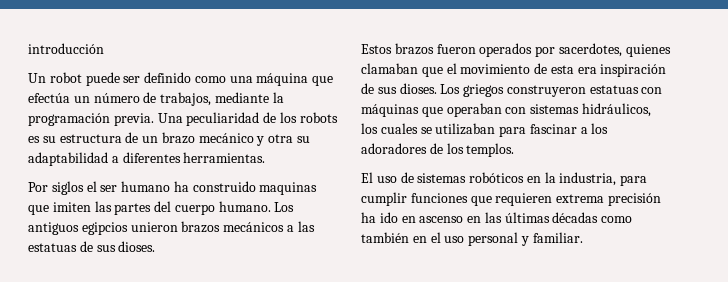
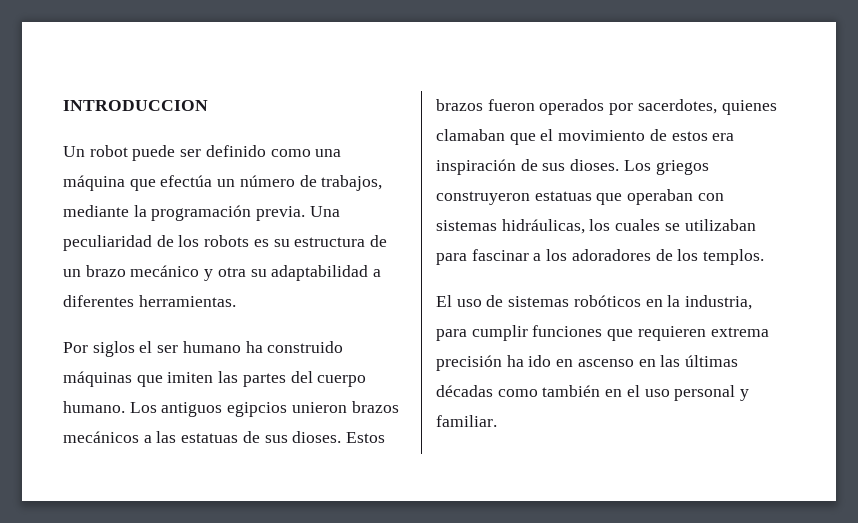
[28,43,104,54] introducción -> [63,100,208,111] INTRODUCCION
[259,182,318,195] maquinas -> [63,371,132,387] máquinas
(156, 246) // -> (342, 437) none
[550,65,574,74] esta -> [671,131,708,141] estos
[641,87,663,94] [361,104,419,117] con máquinas -> (592, 196) none
[581,103,651,117] hidráulicos, -> [501,219,585,234] hidráulicas,

